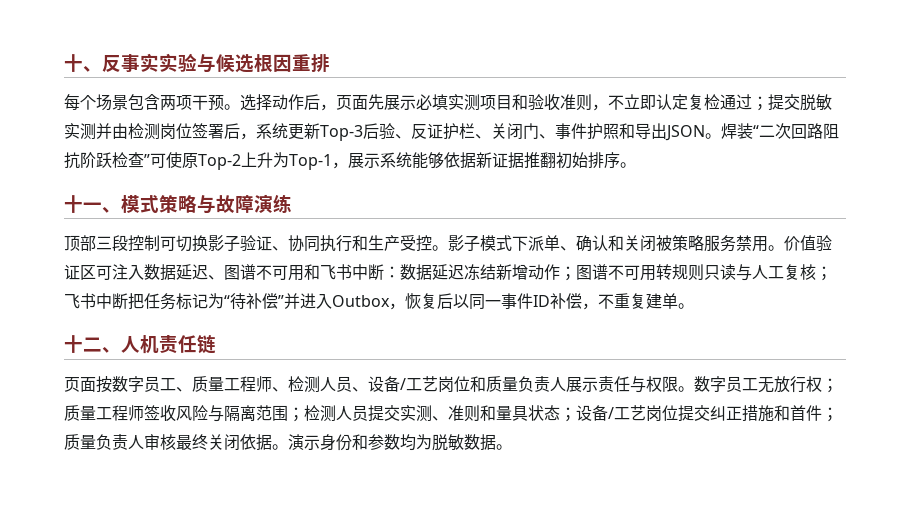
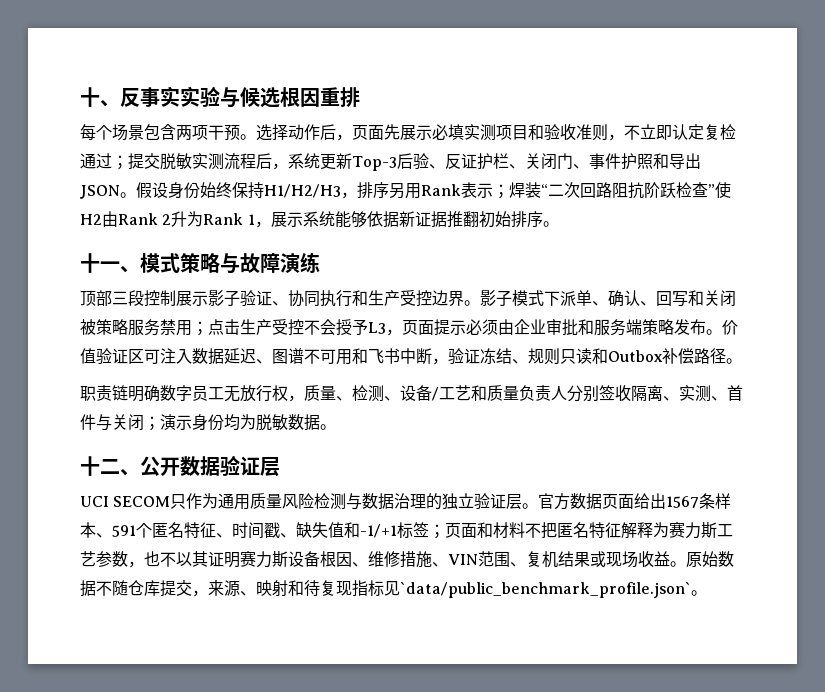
[96,123,224,140] 并由检测岗位签署 -> [224,153,256,170] 流程
(721, 136) none -> [136,182,509,199] 假设身份始终保持H1/H2/H3，排序另用Rank表示；
[150,152,332,170] 可使原Top-2上升为Top-1 -> [715,182,731,198] [80,211,255,227] 使H2由Rank 2升为Rank 1
[160,235,208,252] 可切换 -> [176,291,208,306] 展示
(432, 243) none -> [432,290,464,306] 边界
(608, 243) none -> [640,291,688,307] 、回写
(768, 244) none -> [192,319,706,336] ；点击生产受控不会授予L3，页面提示必须由企业审批和服务端策略发布
[384,264,832,281] [64,293,694,310] [64,335,216,354] [64,376,838,393] [64,405,838,422] [64,434,288,451] ：数据延迟冻结新增动作；图谱不可用转规则只读与人工复核；飞书中断把任务标记为“待补偿”并进入Outbox，恢复后以同一事件ID补偿，不重复建单。 // 十二、人机责任链 // 页面按数字员工、质量工程师、检测人员、设备/工艺岗位和质量负责人展示责任与权限。数字员工无放行权；质量工程师签收风险与隔离范围；检测人员提交实测、准则和量具状态；设备/工艺岗位提交纠正措施和首件；质量负责人审核最终关闭依据。 -> [432,348,742,365] [80,385,743,402] [80,414,160,431] ，验证冻结、规则只读和Outbox补偿路径。 // 职责链明确数字员工无放行权，质量、检测、设备/工艺和质量负责人分别签收隔离、实测、首件与关闭；
[352,434,400,450] 和参数 -> (224, 422) none
(512, 447) none -> [80,455,280,477] [80,493,732,510] [80,521,733,539] [80,550,734,568] [80,580,707,598] // 十二、公开数据验证层 // UCI SECOM只作为通用质量风险检测与数据治理的独立验证层。官方数据页面给出1567条样本、591个匿名特征、时间戳、缺失值和-1/+1标签；页面和材料不把匿名特征解释为赛力斯工艺参数，也不以其证明赛力斯设备根因、维修措施、VIN范围、复机结果或现场收益。原始数据不随仓库提交，来源、映射和待复现指标见`data/public_benchmark_profile.json`。

